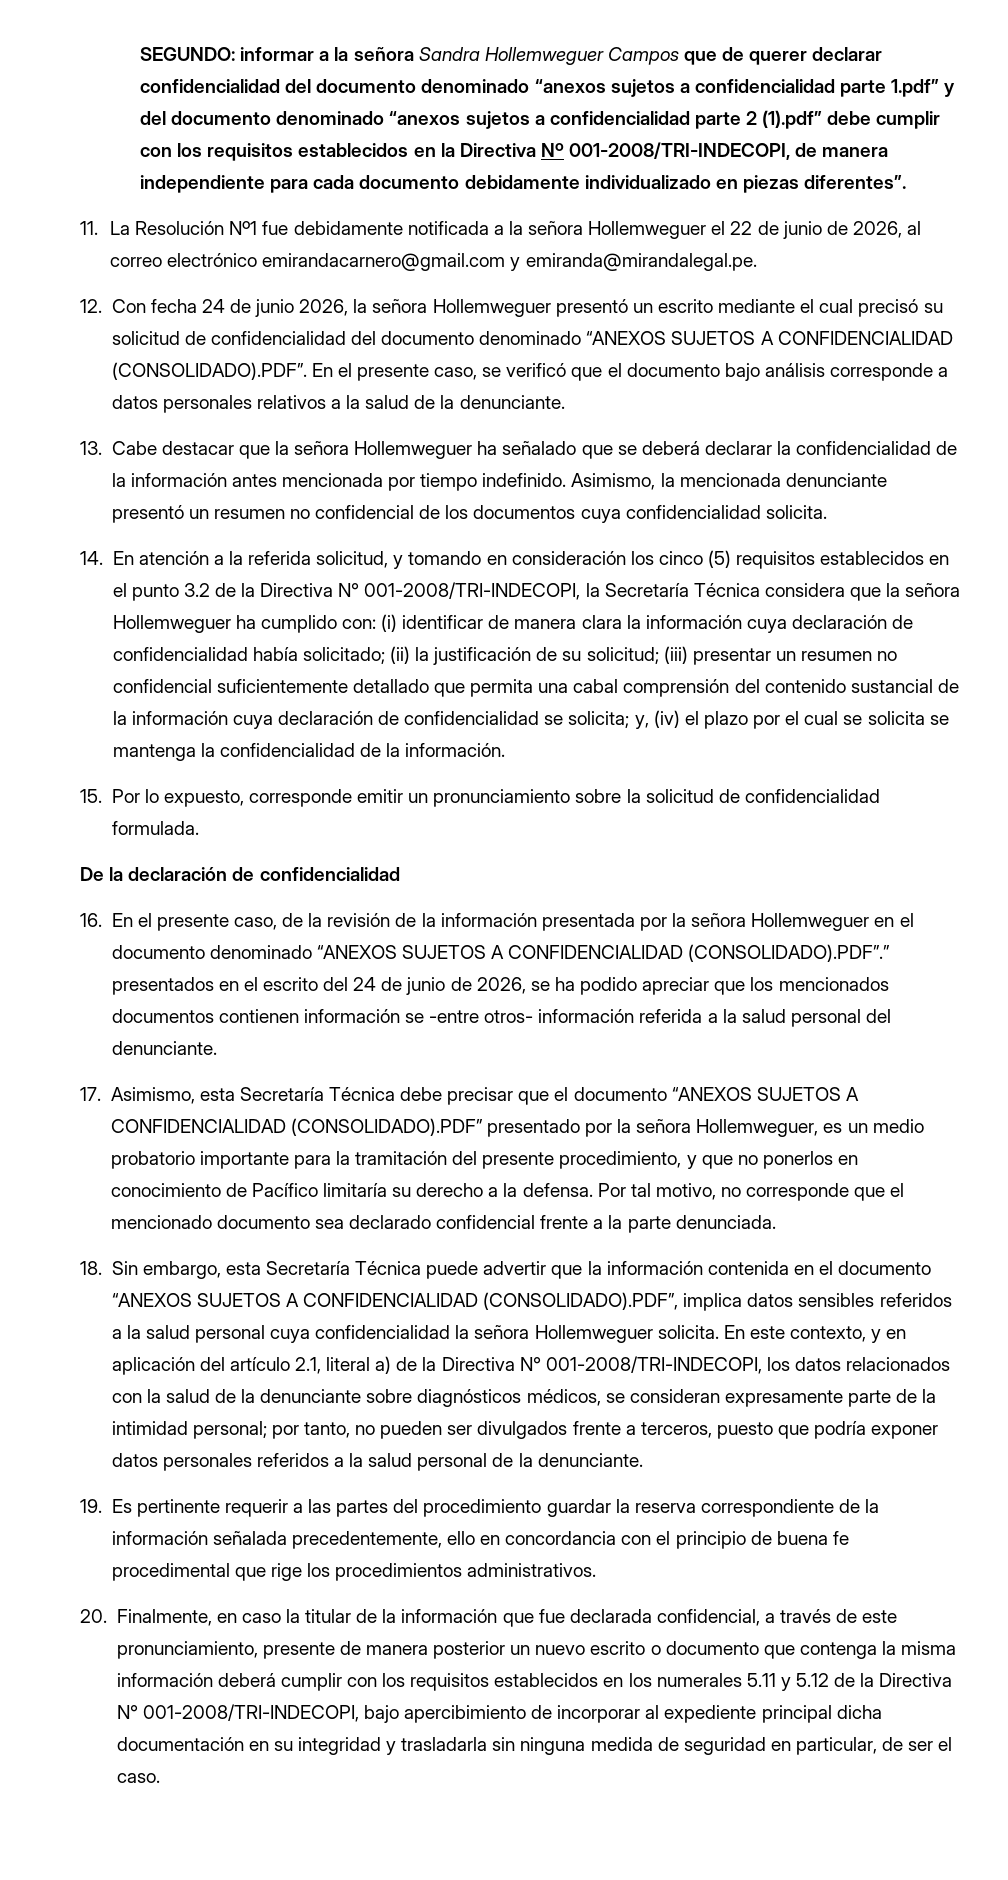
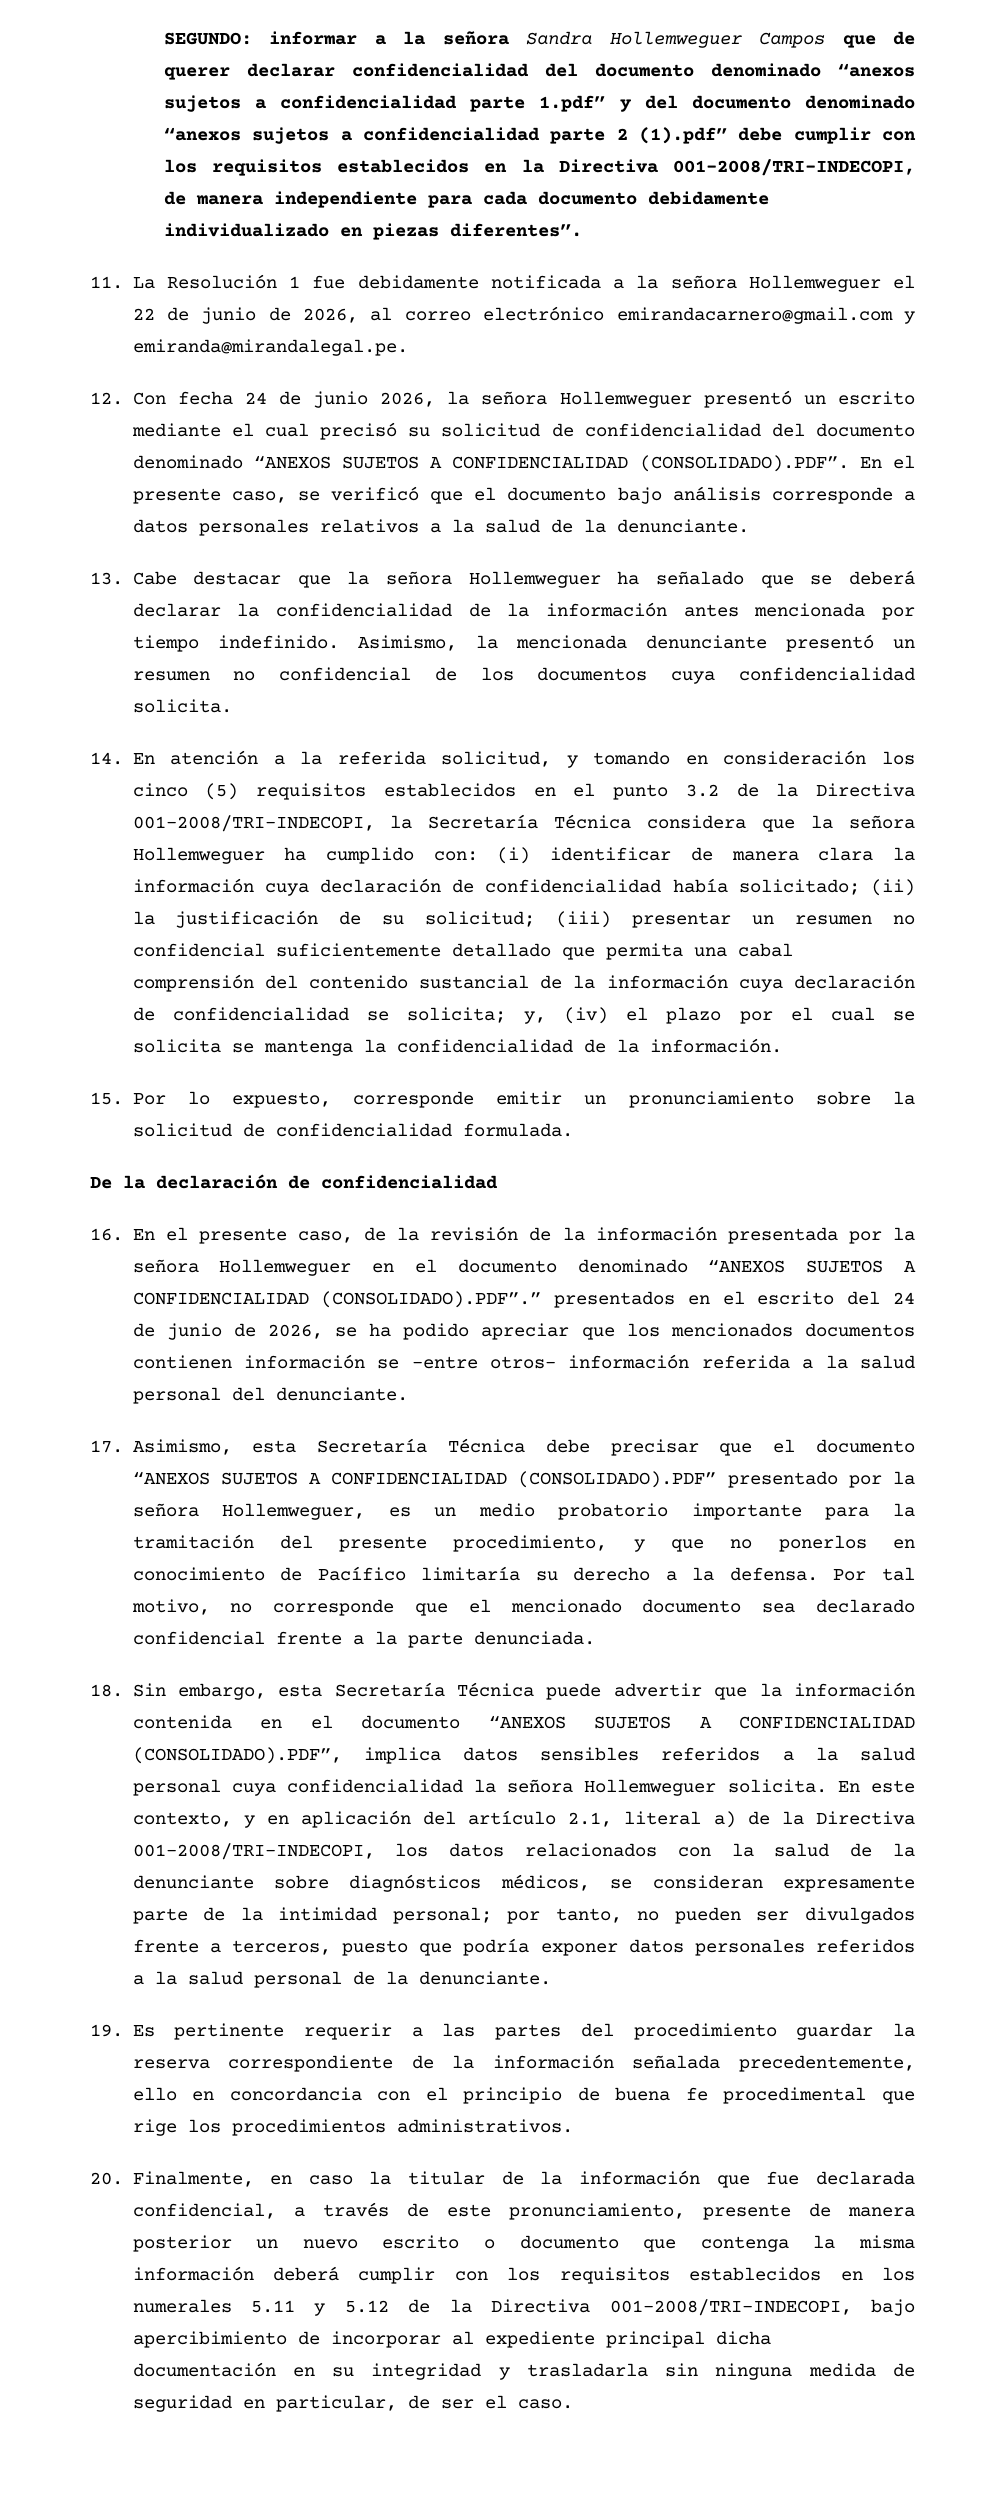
[540,143,564,157] Nº -> (658, 166) none
[229,221,258,235] Nº1 -> [289,276,300,288] 1
[338,583,360,597] N° -> (915, 790) none
[519,1357,541,1371] N° -> (915, 1818) none
[116,1705,138,1719] N° -> (591, 2306) none

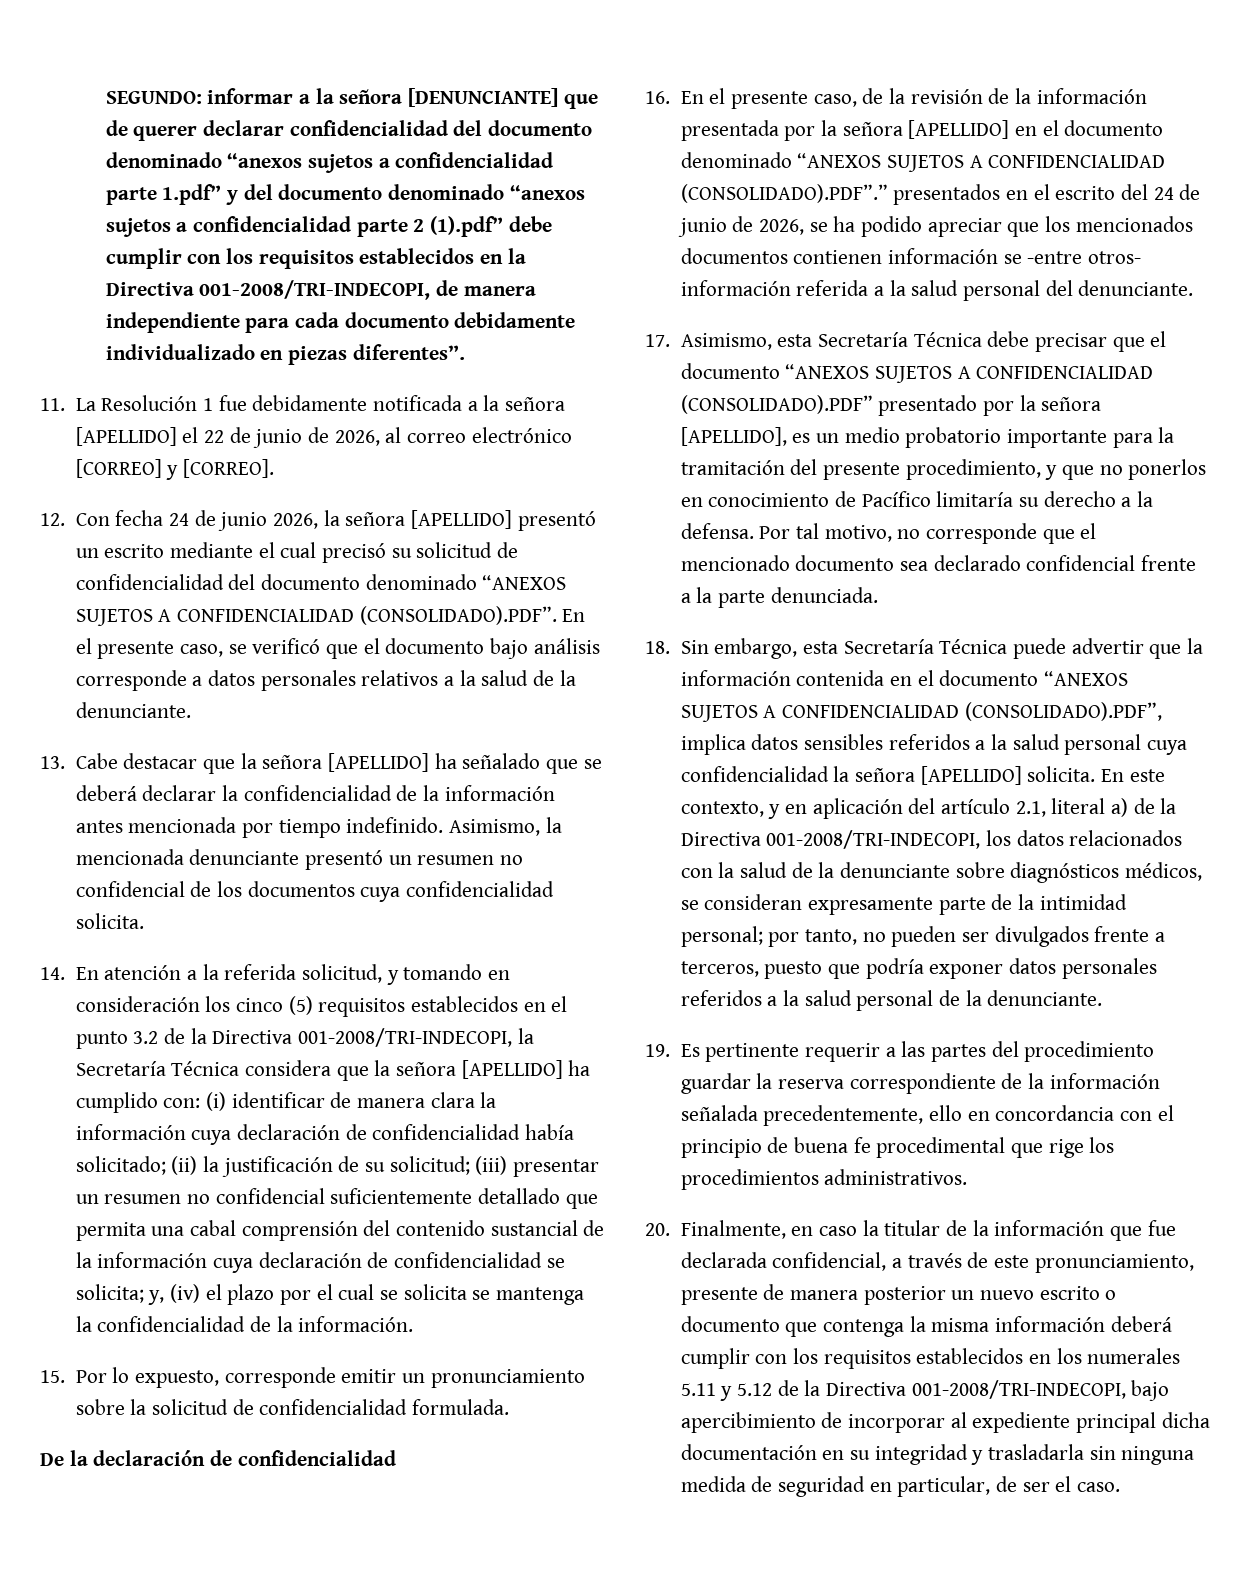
[526,31,826,48] Sandra Hollemweguer Campos -> [407,88,558,107] [DENUNCIANTE]
[748,275,881,292] Hollemweguer -> [75,427,177,446] [APELLIDO]
[616,307,916,324] [132,339,408,356] emirandacarnero@gmail.com y emiranda@mirandalegal.pe. -> [75,459,274,480] [CORREO] y [CORREO].
[559,391,692,408] Hollemweguer -> [410,510,512,529] [APELLIDO]
[468,571,601,588] Hollemweguer -> [327,753,429,772] [APELLIDO]
[132,847,265,864] Hollemweguer -> [461,1060,563,1079] [APELLIDO]
[219,1259,352,1276] Hollemweguer -> [908,120,1010,139] [APELLIDO]
[222,1503,366,1520] Hollemweguer, -> [680,427,787,446] [APELLIDO],
[584,1779,717,1796] Hollemweguer -> [920,766,1022,785] [APELLIDO]

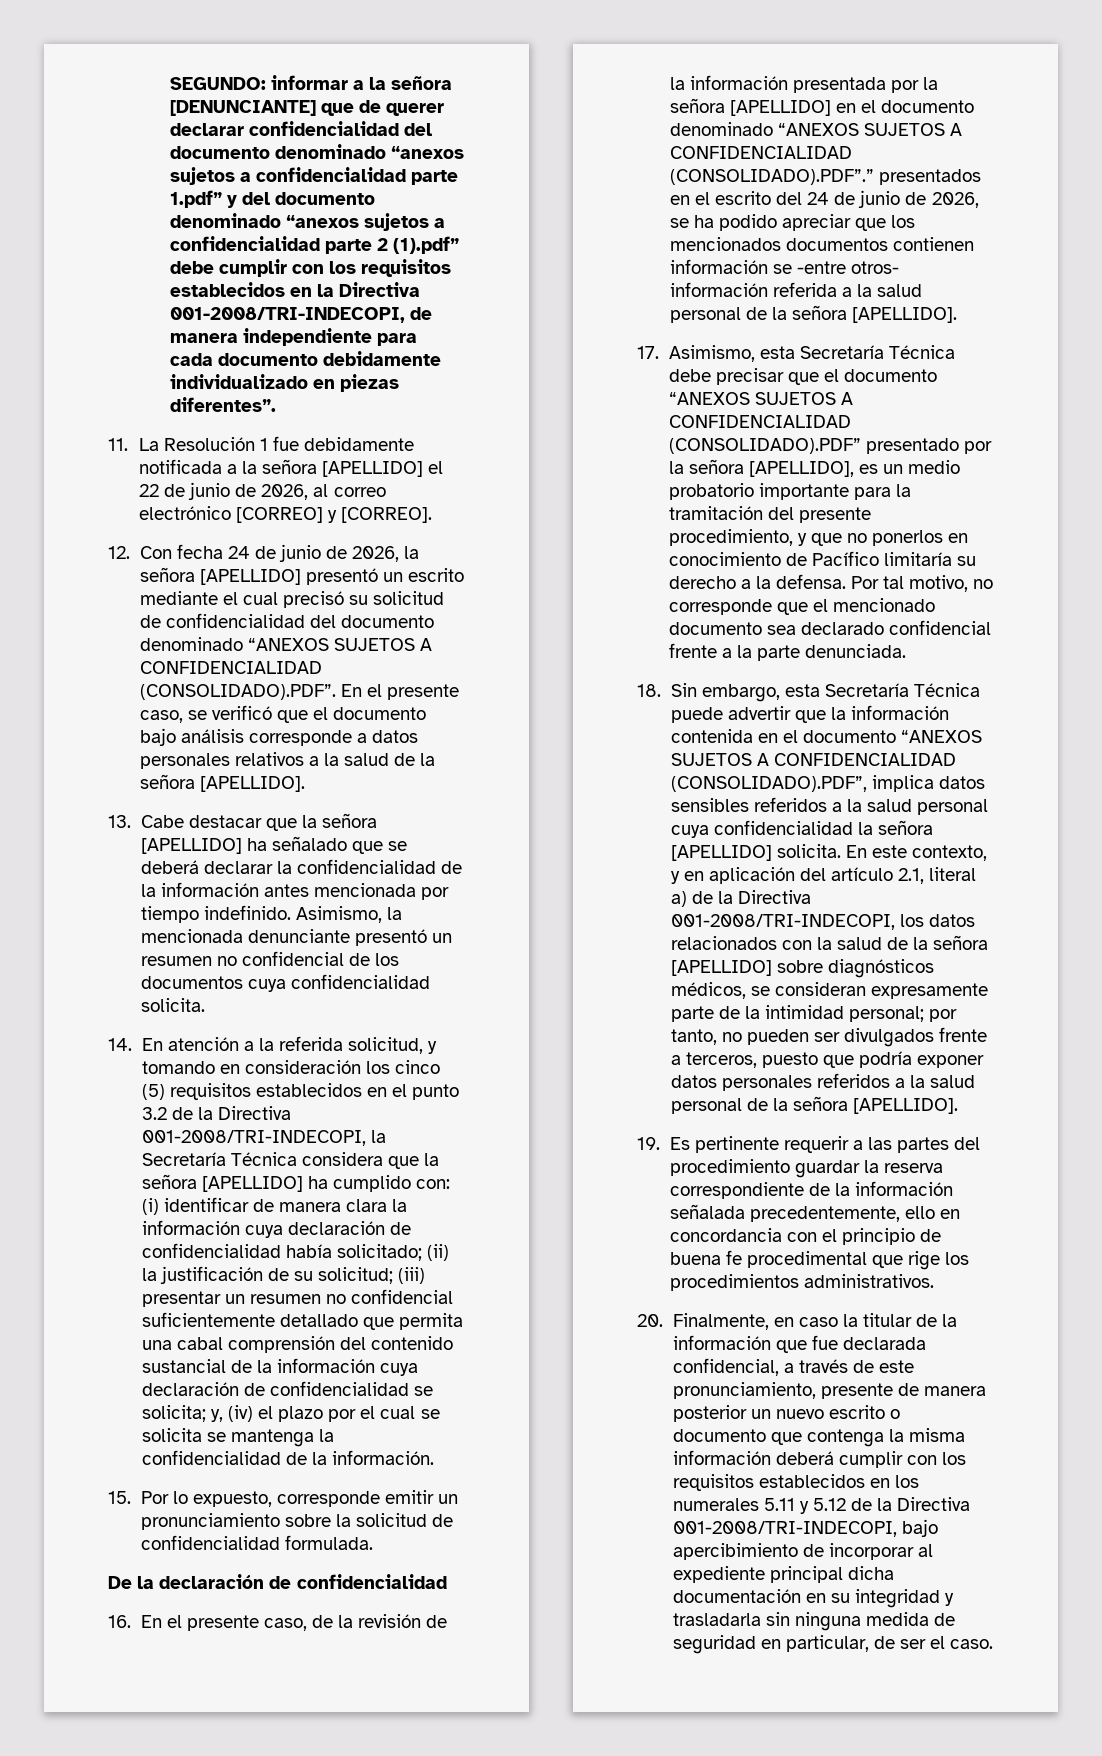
(268, 521) none -> [326,546,348,559] de
[75,702,191,718] denunciante. -> [139,774,305,792] señora [APELLIDO].
[1045,280,1194,296] del denunciante. -> [745,305,958,323] de la señora [APELLIDO].
[839,862,950,878] denunciante -> [933,935,989,950] [670,960,772,976] señora [APELLIDO]
[987,990,1103,1006] denunciante. -> [792,1096,959,1114] señora [APELLIDO].

